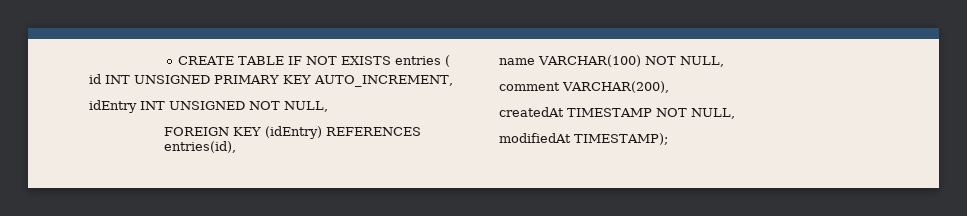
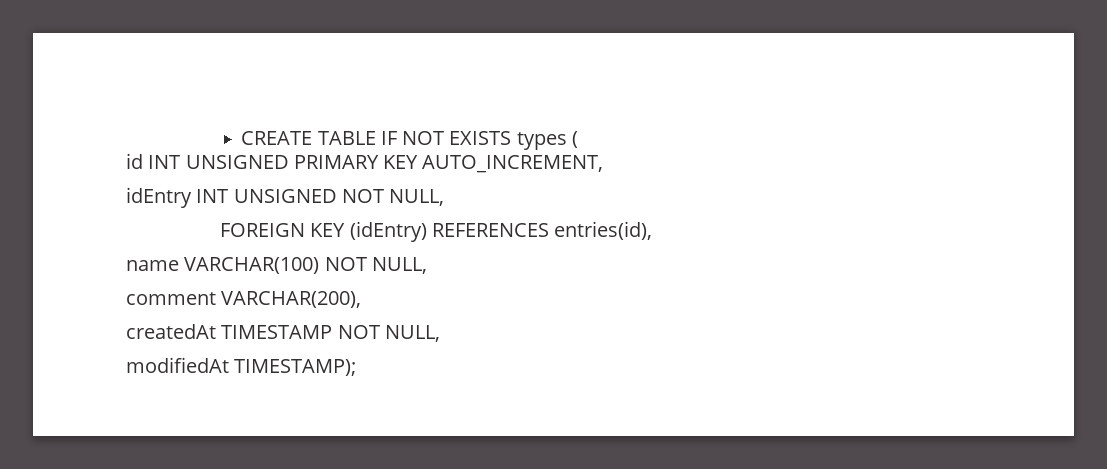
[394,56,441,65] entries -> [516,132,567,150] types

